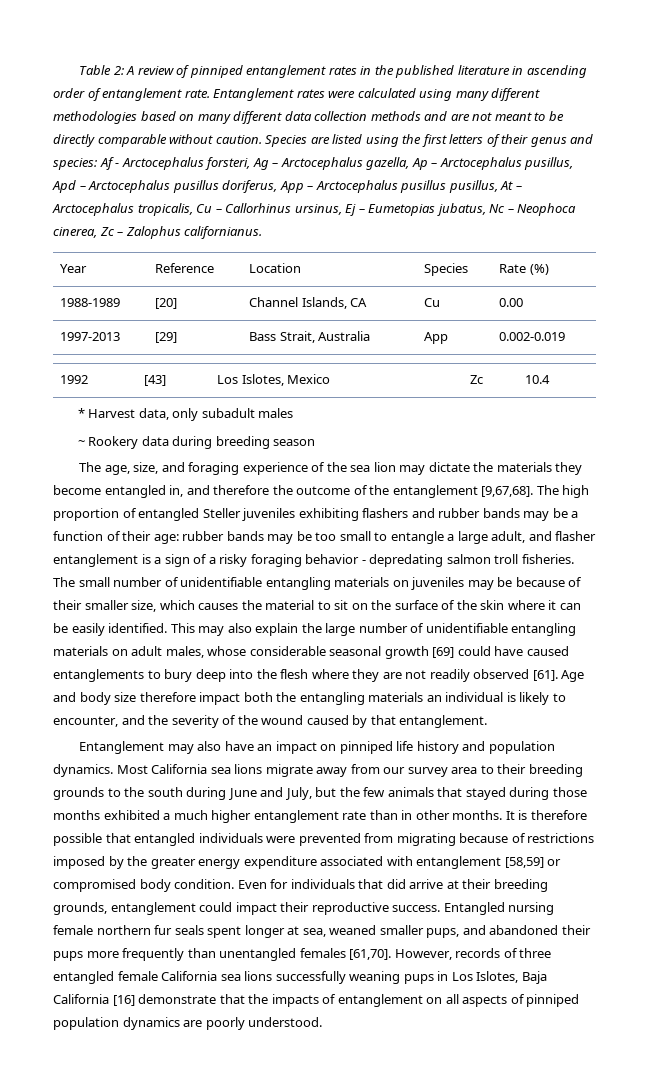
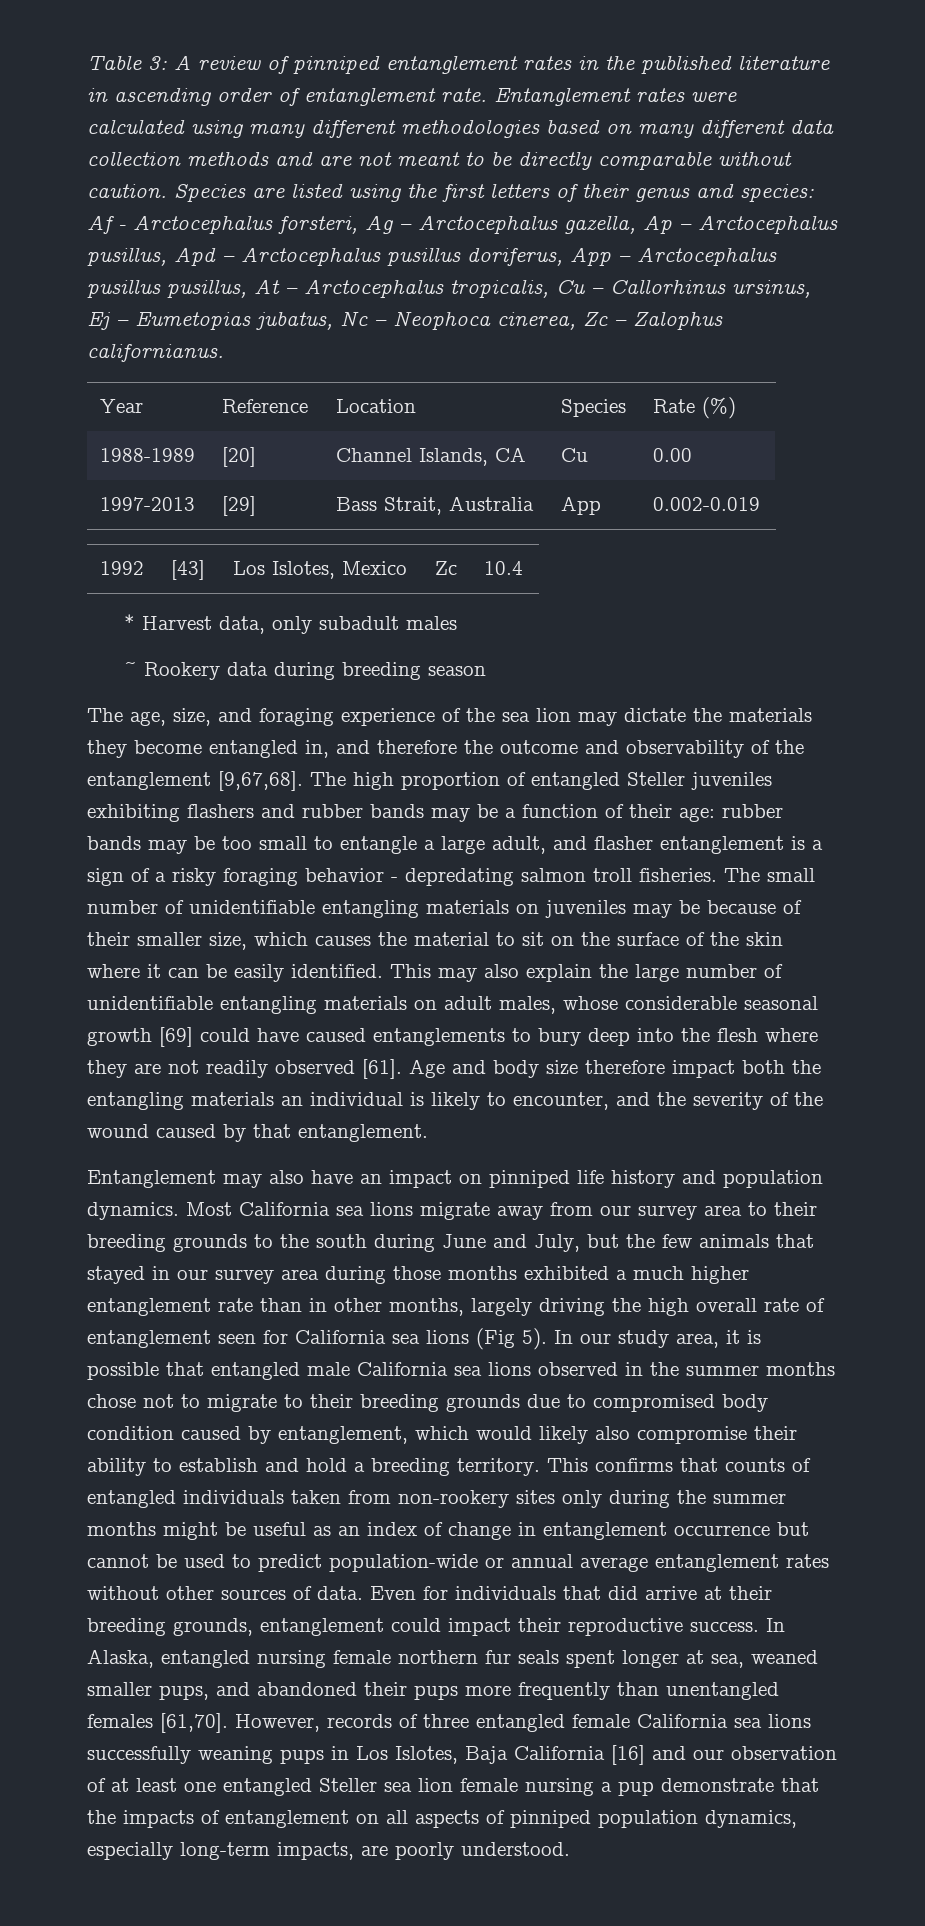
[113,66,124,75] 2: -> [148,56,167,70] 3:
(351, 490) none -> [585,740,744,758] and observability
(506, 793) none -> [152,1266,319,1284] in our survey area
[452,810,587,820] [53,833,595,846] [53,856,562,869] [53,879,235,892] months. It is therefore possible that entangled individuals were prevented from migrating because of restrictions imposed by the greater energy expenditure associated with entanglement [58,59] or compromised body condition. -> [389,1298,825,1316] [87,1328,761,1350] [87,1362,835,1380] [87,1394,768,1412] [87,1426,797,1444] [87,1458,811,1476] [87,1490,786,1508] [87,1522,809,1540] [87,1554,829,1572] [87,1586,363,1600] months, largely driving the high overall rate of entanglement seen for California sea lions (Fig 5). In our study area, it is possible that entangled male California sea lions observed in the summer months chose not to migrate to their breeding grounds due to compromised body condition caused by entanglement, which would likely also compromise their ability to establish and hold a breeding territory. This confirms that counts of entangled individuals taken from non-rookery sites only during the summer months might be useful as an index of change in entanglement occurrence but cannot be used to predict population-wide or annual average entanglement rates without other sources of data.
[443,902,505,915] Entangled -> [766,1618,785,1632] [87,1649,250,1668] In Alaska, entangled
(135, 1000) none -> [652,1746,837,1760] [87,1778,654,1796] and our observation of at least one entangled Steller sea lion female nursing a pup
[122,1017,180,1030] dynamics -> [705,1810,797,1828] [87,1842,354,1860] dynamics, especially long-term impacts,

